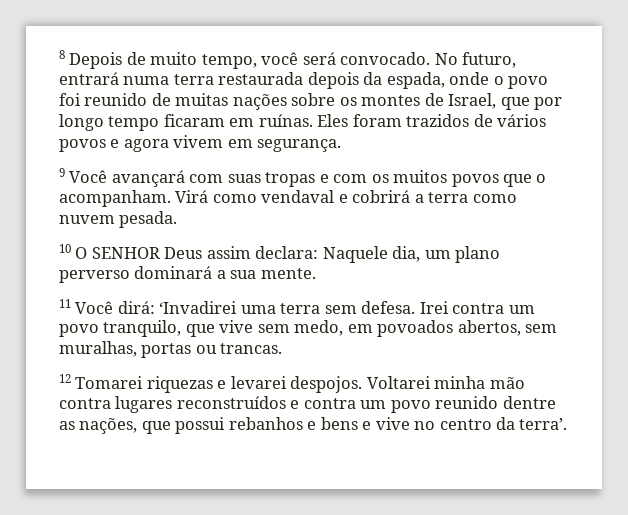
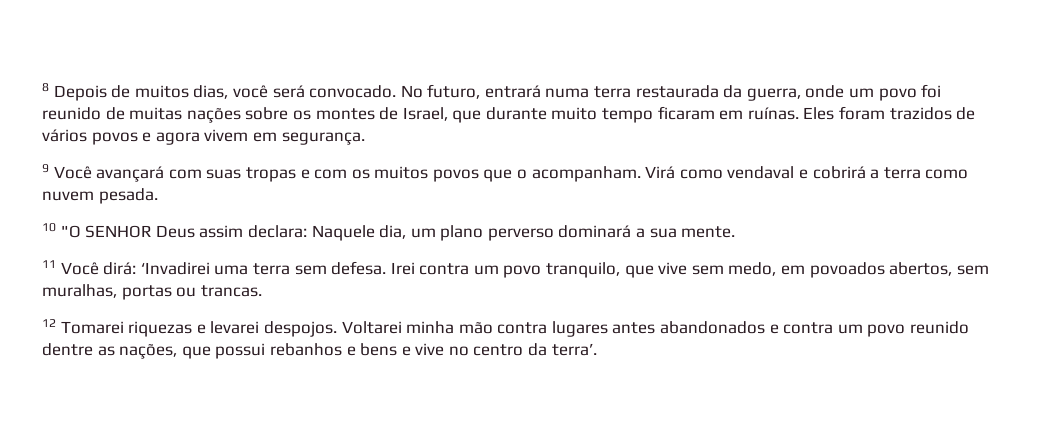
[150,52,257,69] muito tempo, -> [134,85,229,99] muitos dias,
[307,72,504,89] depois da espada, onde o -> [723,85,875,101] da guerra, onde um
[534,97,563,110] [59,114,104,131] por longo -> [485,107,598,120] durante muito
[75,247,88,259] O -> [60,225,81,238] "O
[176,396,286,409] reconstruídos -> [612,321,766,334] antes abandonados

